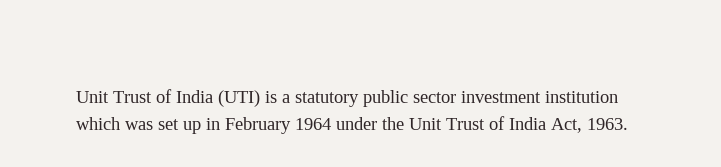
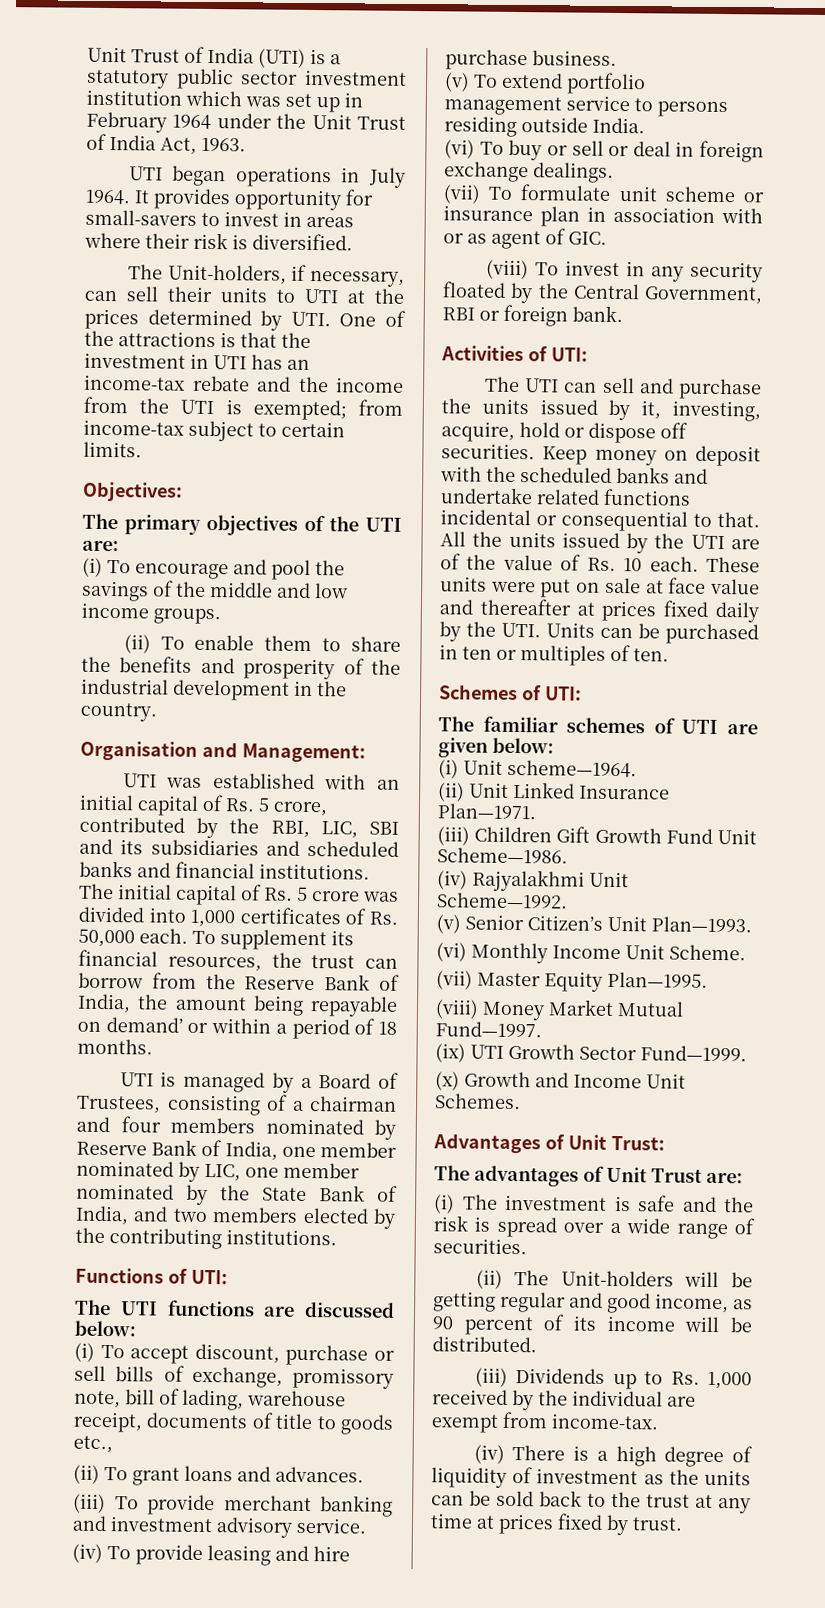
(628, 124) none -> [128,165,406,188] [85,188,374,211] [85,209,354,228] [84,232,353,251] [127,264,405,287] [84,286,405,304] [84,308,406,331] [84,330,311,348] [84,352,310,370] [84,374,404,393] [83,396,403,421] [83,419,345,442] [83,441,142,458] [82,481,183,502] [82,513,402,536] [82,540,119,552] [82,557,345,580] [81,580,348,602] [81,602,221,625] [123,634,401,654] [81,656,401,680] [81,678,347,701] [80,702,157,722] [80,740,366,763] [122,773,400,790] [79,794,328,817] [79,816,399,839] [79,838,399,857] [79,860,370,880] [79,883,399,906] [78,906,398,928] [78,928,354,951] [78,949,398,972] [78,972,401,991] [77,993,398,1017] [77,1017,398,1040] [77,1038,153,1055] [119,1071,399,1093] [76,1094,397,1116] [76,1116,396,1140] [76,1139,397,1161] [76,1160,360,1182] [76,1183,398,1206] [75,1205,396,1229] [75,1227,337,1250] [75,1267,228,1285] [74,1299,395,1318] [74,1320,136,1337] [74,1342,395,1366] [74,1365,394,1389] [74,1388,346,1411] [73,1411,394,1435] [73,1435,113,1454] [73,1464,364,1486] [73,1493,393,1517] [72,1515,367,1538] [72,1543,350,1566] [445,49,617,71] [444,72,646,95] [444,95,728,118] [444,116,645,137] [444,139,764,163] [444,161,614,183] [443,184,764,204] [443,205,763,227] [443,228,607,250] [485,259,763,283] [442,281,763,305] [442,304,623,327] [441,345,588,362] [484,376,762,400] [441,398,761,422] [441,421,688,444] [441,443,761,467] [440,466,708,484] [440,487,691,506] [440,509,760,532] [440,531,760,554] [440,553,760,573] [440,576,760,598] [439,598,759,623] [439,621,759,645] [439,644,669,666] [439,684,582,701] [438,715,758,735] [438,737,554,758] [438,759,637,779] [438,781,670,802] [437,803,537,820] [437,826,757,846] [437,847,568,864] [437,869,629,892] [436,892,568,909] [436,914,752,934] [436,942,746,964] [436,970,708,992] [435,999,684,1021] [435,1021,542,1038] [435,1043,747,1063] [435,1071,686,1091] [435,1093,521,1110] [433,1133,665,1154] [434,1165,743,1187] [434,1194,754,1214] [433,1215,755,1240] [433,1238,527,1255] [475,1269,753,1289] [433,1291,753,1314] [432,1314,752,1336] [432,1336,537,1353] [474,1367,752,1390] [432,1389,696,1411] [431,1411,659,1433] [473,1444,753,1468] [431,1467,751,1488] [431,1490,751,1514] [430,1513,683,1536] // UTI began operations in July 1964. It provides opportunity for small-savers to invest in areas where their risk is diversified. // The Unit-holders, if necessary, can sell their units to UTI at the prices determined by UTI. One of the attractions is that the investment in UTI has an income-tax rebate and the income from the UTI is exempted; from income-tax subject to certain limits. // Objectives: // The primary objectives of the UTI are: // (i) To encourage and pool the savings of the middle and low income groups. // (ii) To enable them to share the benefits and prosperity of the industrial development in the country. // Organisation and Management: // UTI was established with an initial capital of Rs. 5 crore, contributed by the RBI, LIC, SBI and its subsidiaries and scheduled banks and financial institutions. The initial capital of Rs. 5 crore was divided into 1,000 certificates of Rs. 50,000 each. To supplement its financial resources, the trust can borrow from the Reserve Bank of India, the amount being repayable on demand’ or within a period of 18 months. // UTI is managed by a Board of Trustees, consisting of a chairman and four members nominated by Reserve Bank of India, one member nominated by LIC, one member nominated by the State Bank of India, and two members elected by the contributing institutions. // Functions of UTI: // The UTI functions are discussed below: // (i) To accept discount, purchase or sell bills of exchange, promissory note, bill of lading, warehouse receipt, documents of title to goods etc., // (ii) To grant loans and advances. // (iii) To provide merchant banking and investment advisory service. // (iv) To provide leasing and hire purchase business. // (v) To extend portfolio management service to persons residing outside India. // (vi) To buy or sell or deal in foreign exchange dealings. // (vii) To formulate unit scheme or insurance plan in association with or as agent of GIC. // (viii) To invest in any security floated by the Central Government, RBI or foreign bank. // Activities of UTI: // The UTI can sell and purchase the units issued by it, investing, acquire, hold or dispose off securities. Keep money on deposit with the scheduled banks and undertake related functions incidental or consequential to that. All the units issued by the UTI are of the value of Rs. 10 each. These units were put on sale at face value and thereafter at prices fixed daily by the UTI. Units can be purchased in ten or multiples of ten. // Schemes of UTI: // The familiar schemes of UTI are given below: // (i) Unit scheme—1964. // (ii) Unit Linked Insurance Plan—1971. // (iii) Children Gift Growth Fund Unit Scheme—1986. // (iv) Rajyalakhmi Unit Scheme—1992. // (v) Senior Citizen’s Unit Plan—1993. // (vi) Monthly Income Unit Scheme. // (vii) Master Equity Plan—1995. // (viii) Money Market Mutual Fund—1997. // (ix) UTI Growth Sector Fund—1999. // (x) Growth and Income Unit Schemes. // Advantages of Unit Trust: // The advantages of Unit Trust are: // (i) The investment is safe and the risk is spread over a wide range of securities. // (ii) The Unit-holders will be getting regular and good income, as 90 percent of its income will be distributed. // (iii) Dividends up to Rs. 1,000 received by the individual are exempt from income-tax. // (iv) There is a high degree of liquidity of investment as the units can be sold back to the trust at any time at prices fixed by trust.

